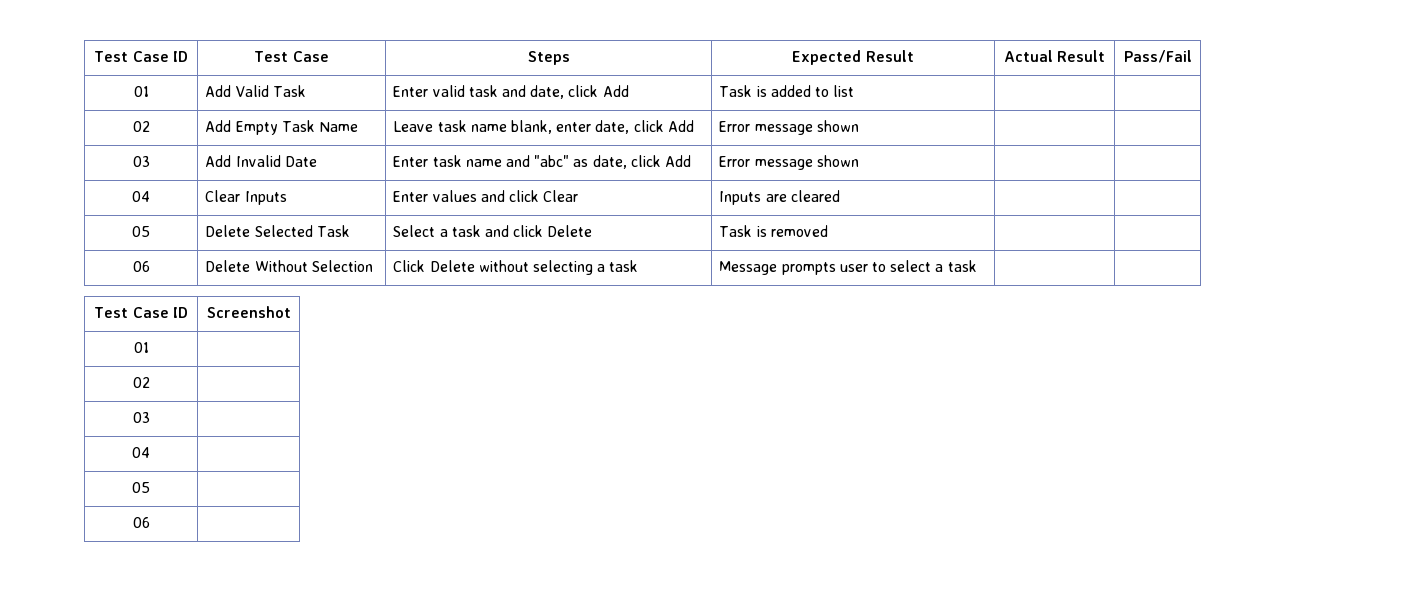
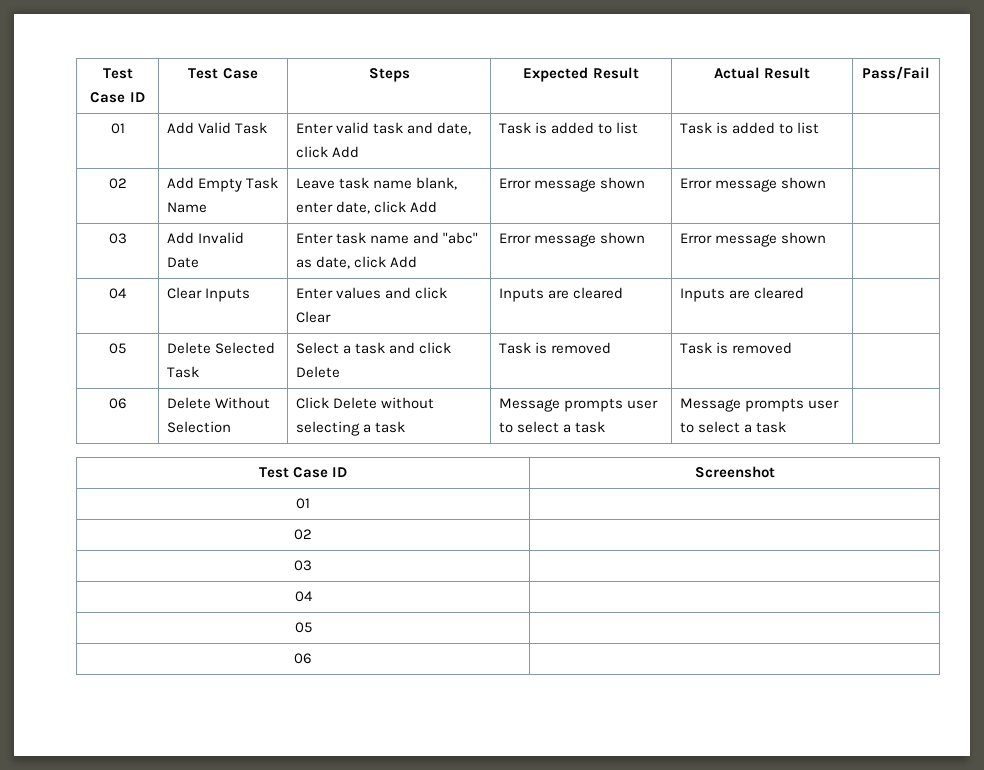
(855, 91) none -> [679,122,819,134] Task is added to list
(859, 126) none -> [679,177,826,192] Error message shown
(859, 161) none -> [679,232,826,247] Error message shown
(840, 196) none -> [679,287,804,302] Inputs are cleared
(828, 231) none -> [679,342,792,354] Task is removed
(977, 266) none -> [679,398,839,412] [679,421,786,433] Message prompts user to select a task

